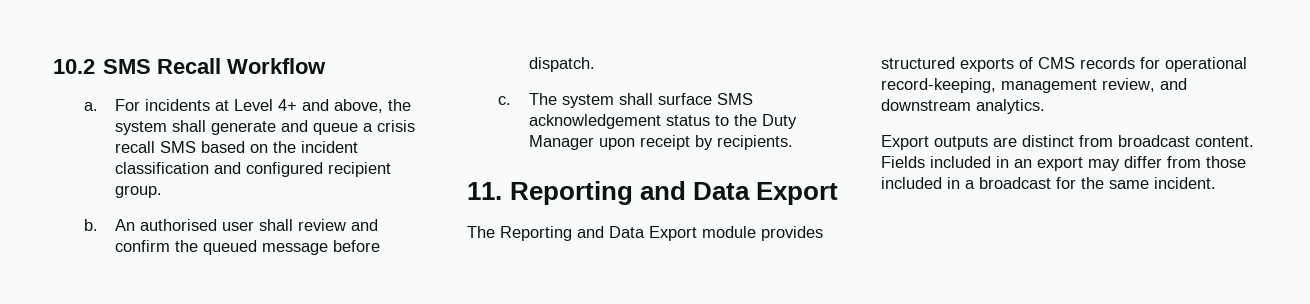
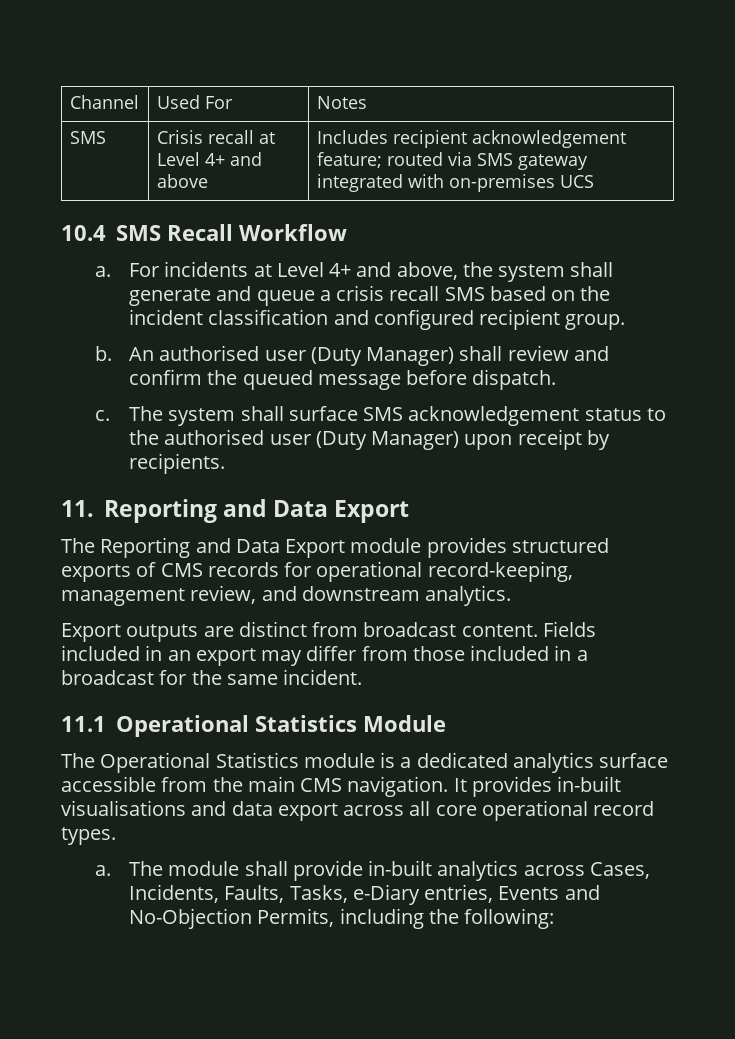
[53,59,95,74] 10.2 -> [69,95,139,109] [156,95,233,109] [316,96,367,109] [69,131,106,144] [156,130,275,144] [156,152,262,166] [156,174,208,188] [316,130,626,148] [316,152,588,170] [316,174,594,192] [61,225,106,241] Channel | Used For | Notes // SMS | Crisis recall at Level 4+ and above | Includes recipient acknowledgement feature; routed via SMS gateway integrated with on-premises UCS // 10.4
(254, 226) none -> [310,347,455,366] (Duty Manager)
[761,114,797,129] [528,135,594,150] Duty Manager -> [164,429,460,450] authorised user (Duty Manager)
(1216, 183) none -> [61,715,446,737] [61,752,669,773] [61,776,622,797] [61,800,655,821] [61,827,116,845] [95,860,650,881] [129,884,600,905] [129,908,555,929] // 11.1 Operational Statistics Module // The Operational Statistics module is a dedicated analytics surface accessible from the main CMS navigation. It provides in-built visualisations and data export across all core operational record types. // a. The module shall provide in-built analytics across Cases, Incidents, Faults, Tasks, e-Diary entries, Events and No-Objection Permits, including the following:

